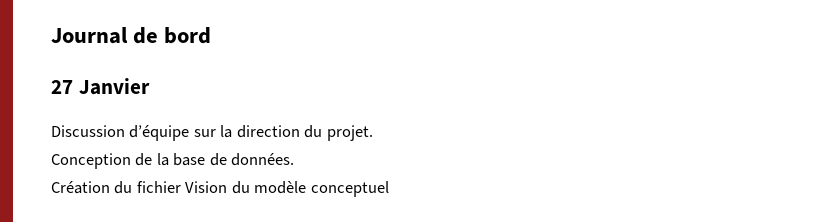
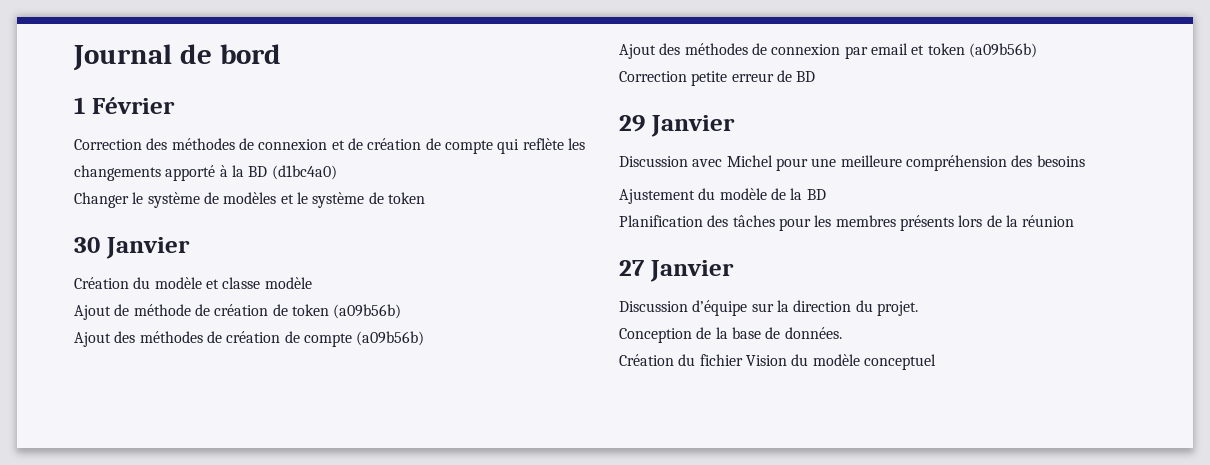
(212, 35) none -> [74,97,175,114] [74,138,585,154] [74,165,337,181] [74,192,425,208] [74,237,190,259] [74,277,312,289] [74,304,402,320] [74,331,425,347] [619,43,1037,59] [619,70,816,86] [619,115,735,137] [619,155,1085,171] [619,188,826,204] [619,215,1075,231] // 1 Février // Correction des méthodes de connexion et de création de compte qui reflète les changements apporté à la BD (d1bc4a0) // Changer le système de modèles et le système de token // 30 Janvier // Création du modèle et classe modèle // Ajout de méthode de création de token (a09b56b) // Ajout des méthodes de création de compte (a09b56b) // Ajout des méthodes de connexion par email et token (a09b56b) // Correction petite erreur de BD // 29 Janvier // Discussion avec Michel pour une meilleure compréhension des besoins // Ajustement du modèle de la BD // Planification des tâches pour les membres présents lors de la réunion

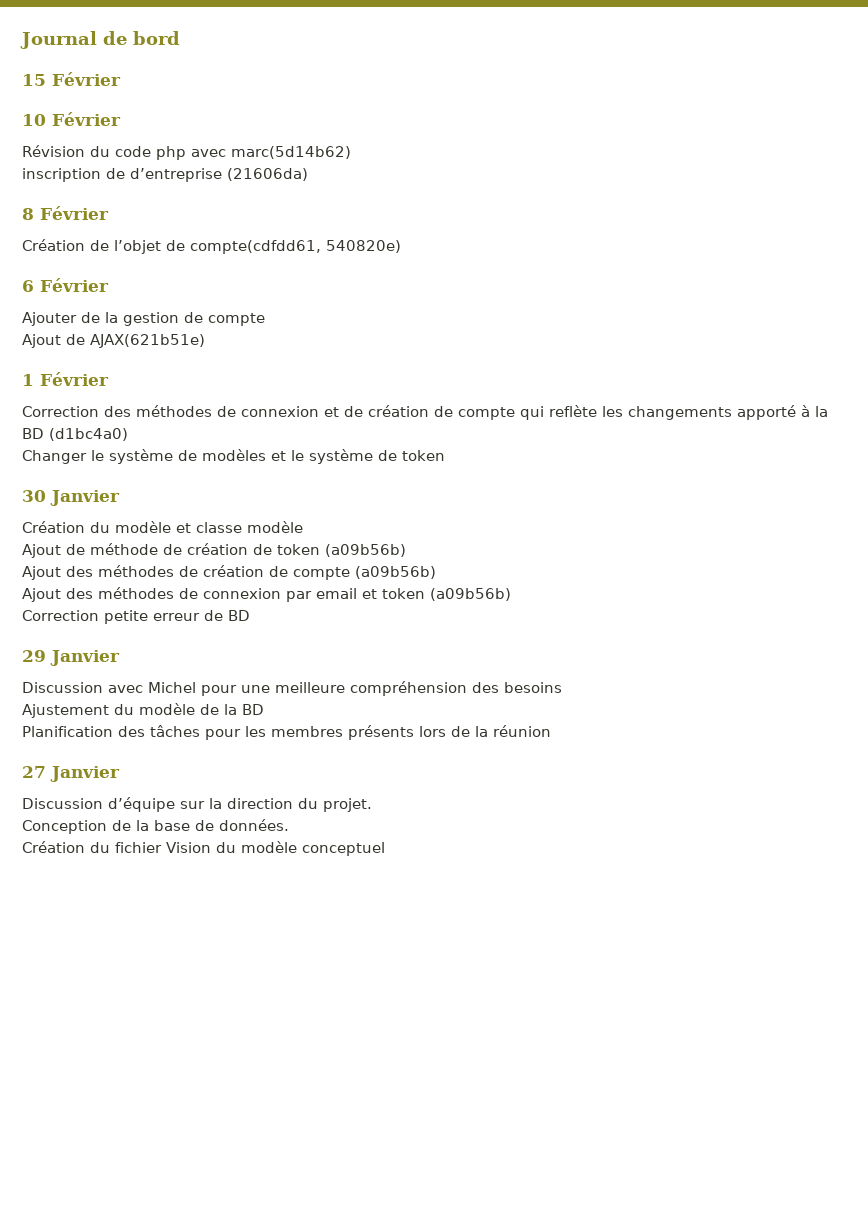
(281, 54) none -> [22,72,121,86] [22,112,121,126] [22,145,351,160] [22,168,308,182] [22,206,109,220] [22,239,401,254] [22,278,109,292] [22,312,265,326] [22,334,205,348] // 15 Février // 10 Février // Révision du code php avec marc(5d14b62) // inscription de d’entreprise (21606da) // 8 Février // Création de l’objet de compte(cdfdd61, 540820e) // 6 Février // Ajouter de la gestion de compte // Ajout de AJAX(621b51e)

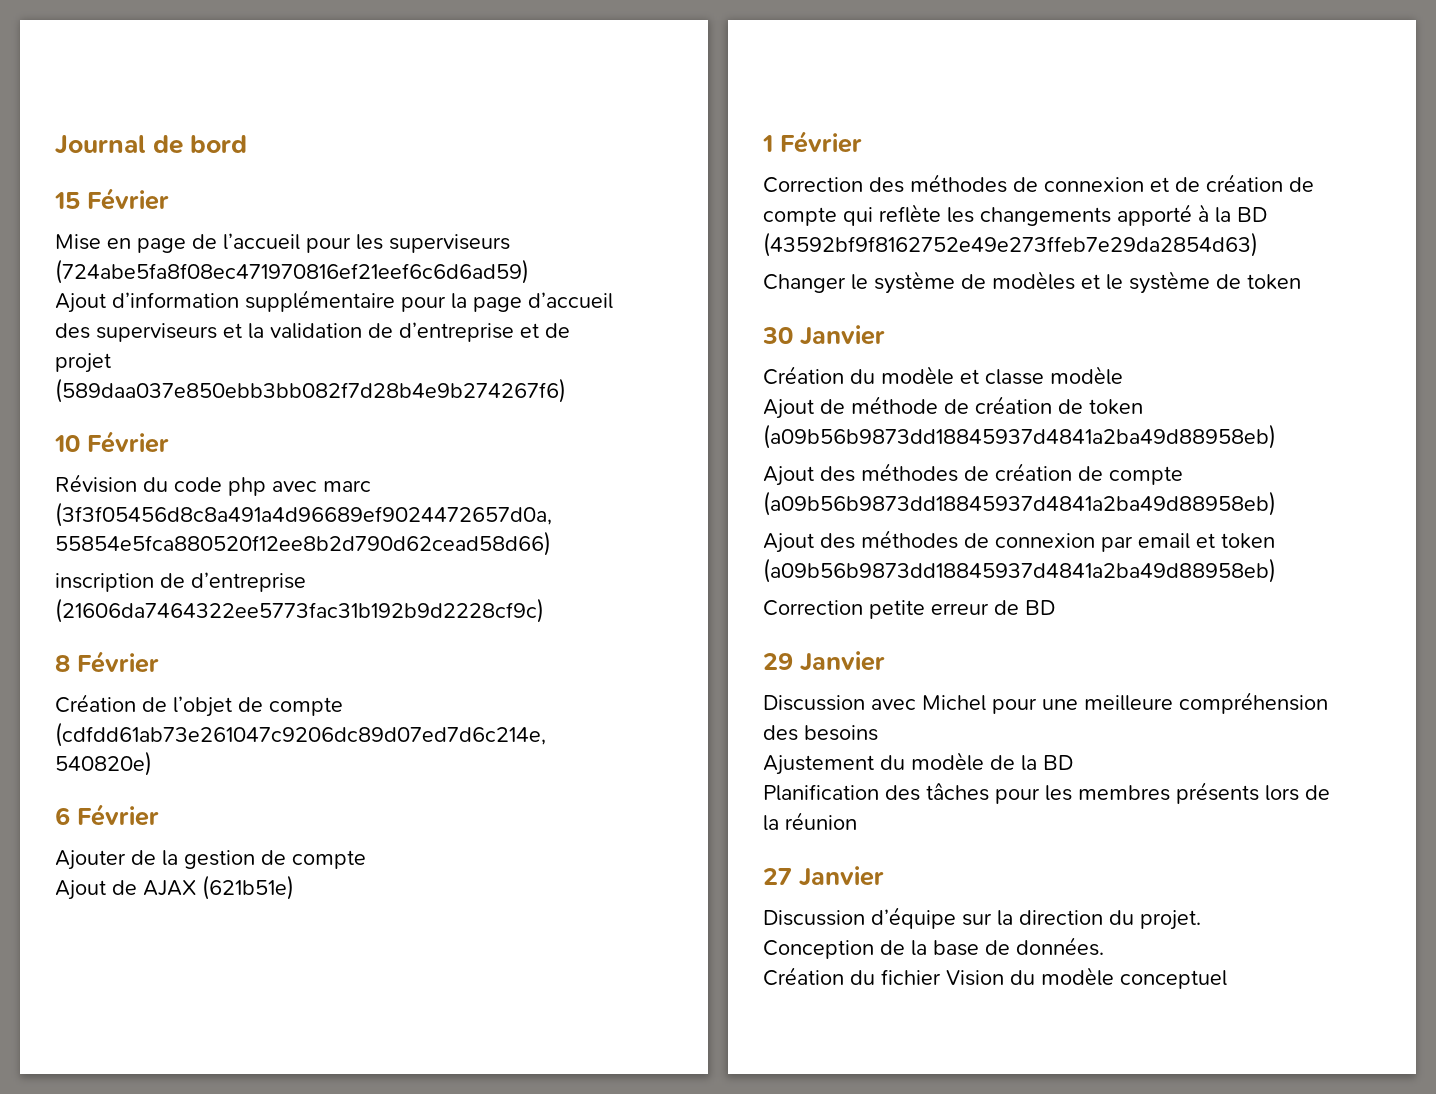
(121, 79) none -> [55,233,510,253] [55,259,529,284] [55,290,613,313] [55,322,570,342] [55,353,111,373] [55,378,566,403] // Mise en page de l’accueil pour les superviseurs (724abe5fa8f08ec471970816ef21eef6c6d6ad59) // Ajout d’information supplémentaire pour la page d’accueil des superviseurs et la validation de d’entreprise et de projet (589daa037e850ebb3bb082f7d28b4e9b274267f6)
[231,146,351,159] marc(5d14b62) -> [323,480,371,492] [55,502,552,527] [55,531,551,556] marc (3f3f05456d8c8a491a4d96689ef9024472657d0a, 55854e5fca880520f12ee8b2d790d62cead58d66)
[227,168,308,181] (21606da) -> [55,598,544,623] (21606da7464322ee5773fac31b192b9d2228cf9c)
[190,240,321,254] compte(cdfdd61, -> [269,697,343,716] [55,722,546,747] compte (cdfdd61ab73e261047c9206dc89d07ed7d6c214e,
[90,334,205,348] AJAX(621b51e) -> [143,875,294,900] AJAX (621b51e)
[49,428,128,441] (d1bc4a0) -> [763,232,1258,257] (43592bf9f8162752e49e273ffeb7e29da2854d63)
[325,544,406,557] (a09b56b) -> [763,424,1276,449] (a09b56b9873dd18845937d4841a2ba49d88958eb)
[355,566,436,579] (a09b56b) -> [763,491,1276,516] (a09b56b9873dd18845937d4841a2ba49d88958eb)
[430,588,511,601] (a09b56b) -> [763,558,1276,583] (a09b56b9873dd18845937d4841a2ba49d88958eb)

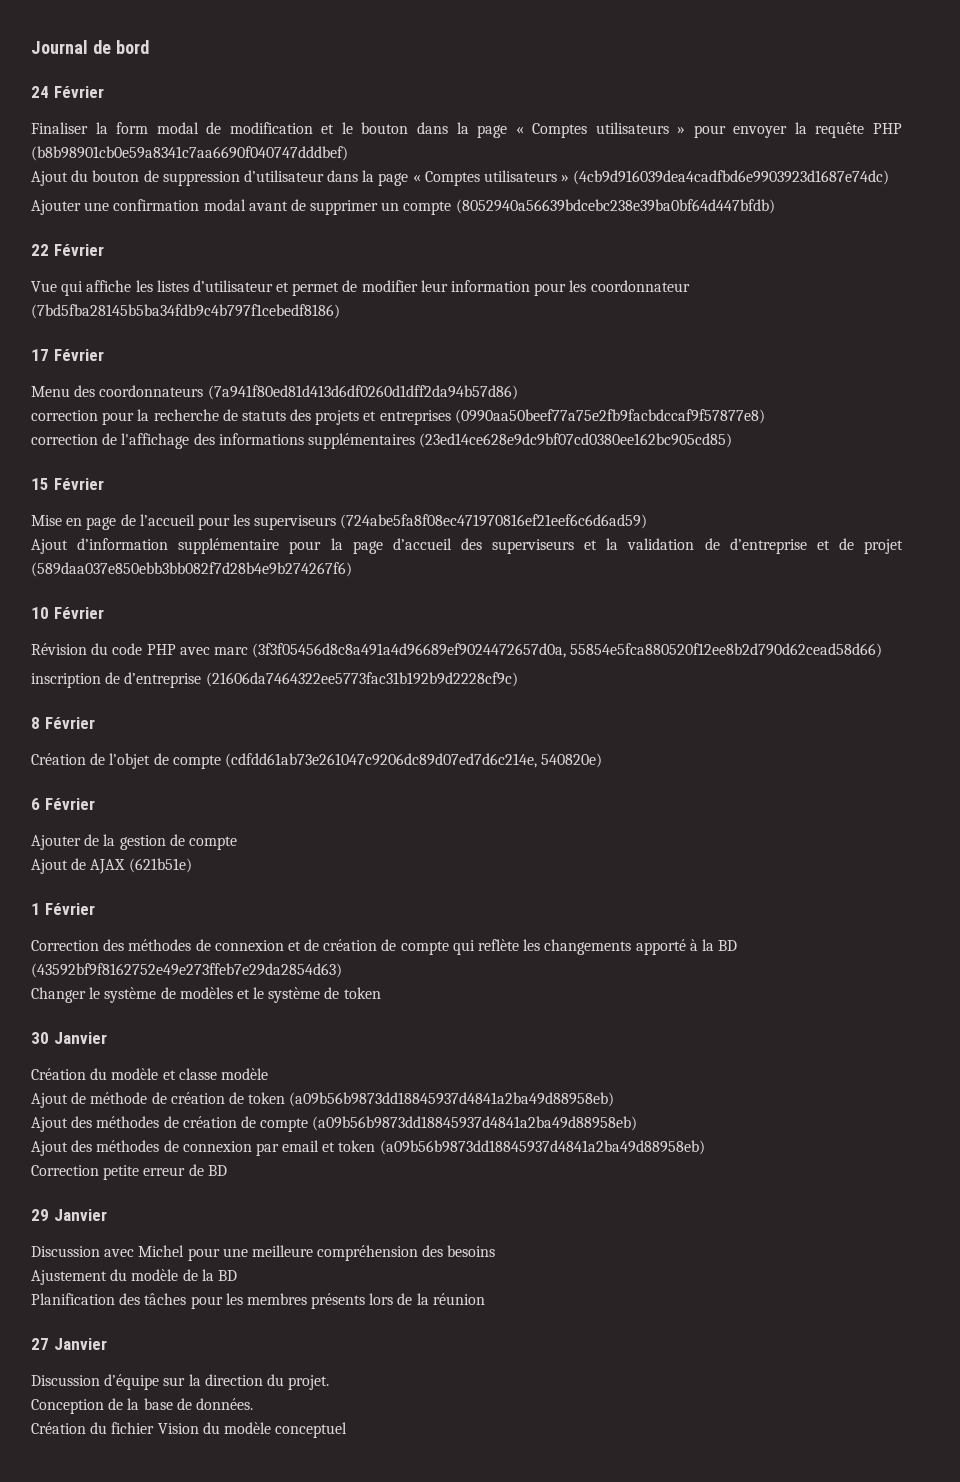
(248, 144) none -> [31,86,104,98] [31,122,902,138] [31,146,348,161] [31,170,890,186] [31,199,775,215] [31,244,104,256] [31,280,690,296] [31,304,340,319] [31,349,104,361] [31,385,518,400] [31,409,765,425] [31,433,733,449] // 24 Février // Finaliser la form modal de modification et le bouton dans la page « Comptes utilisateurs » pour envoyer la requête PHP (b8b98901cb0e59a8341c7aa6690f040747dddbef) // Ajout du bouton de suppression d’utilisateur dans la page « Comptes utilisateurs » (4cb9d916039dea4cadfbd6e9903923d1687e74dc) // Ajouter une confirmation modal avant de supprimer un compte (8052940a56639bdcebc238e39ba0bf64d447bfdb) // 22 Février // Vue qui affiche les listes d’utilisateur et permet de modifier leur information pour les coordonnateur (7bd5fba28145b5ba34fdb9c4b797f1cebedf8186) // 17 Février // Menu des coordonnateurs (7a941f80ed81d413d6df0260d1dff2da94b57d86) // correction pour la recherche de statuts des projets et entreprises (0990aa50beef77a75e2fb9facbdccaf9f57877e8) // correction de l'affichage des informations supplémentaires (23ed14ce628e9dc9bf07cd0380ee162bc905cd85)
[228,477,266,496] php -> [146,644,176,655] PHP

